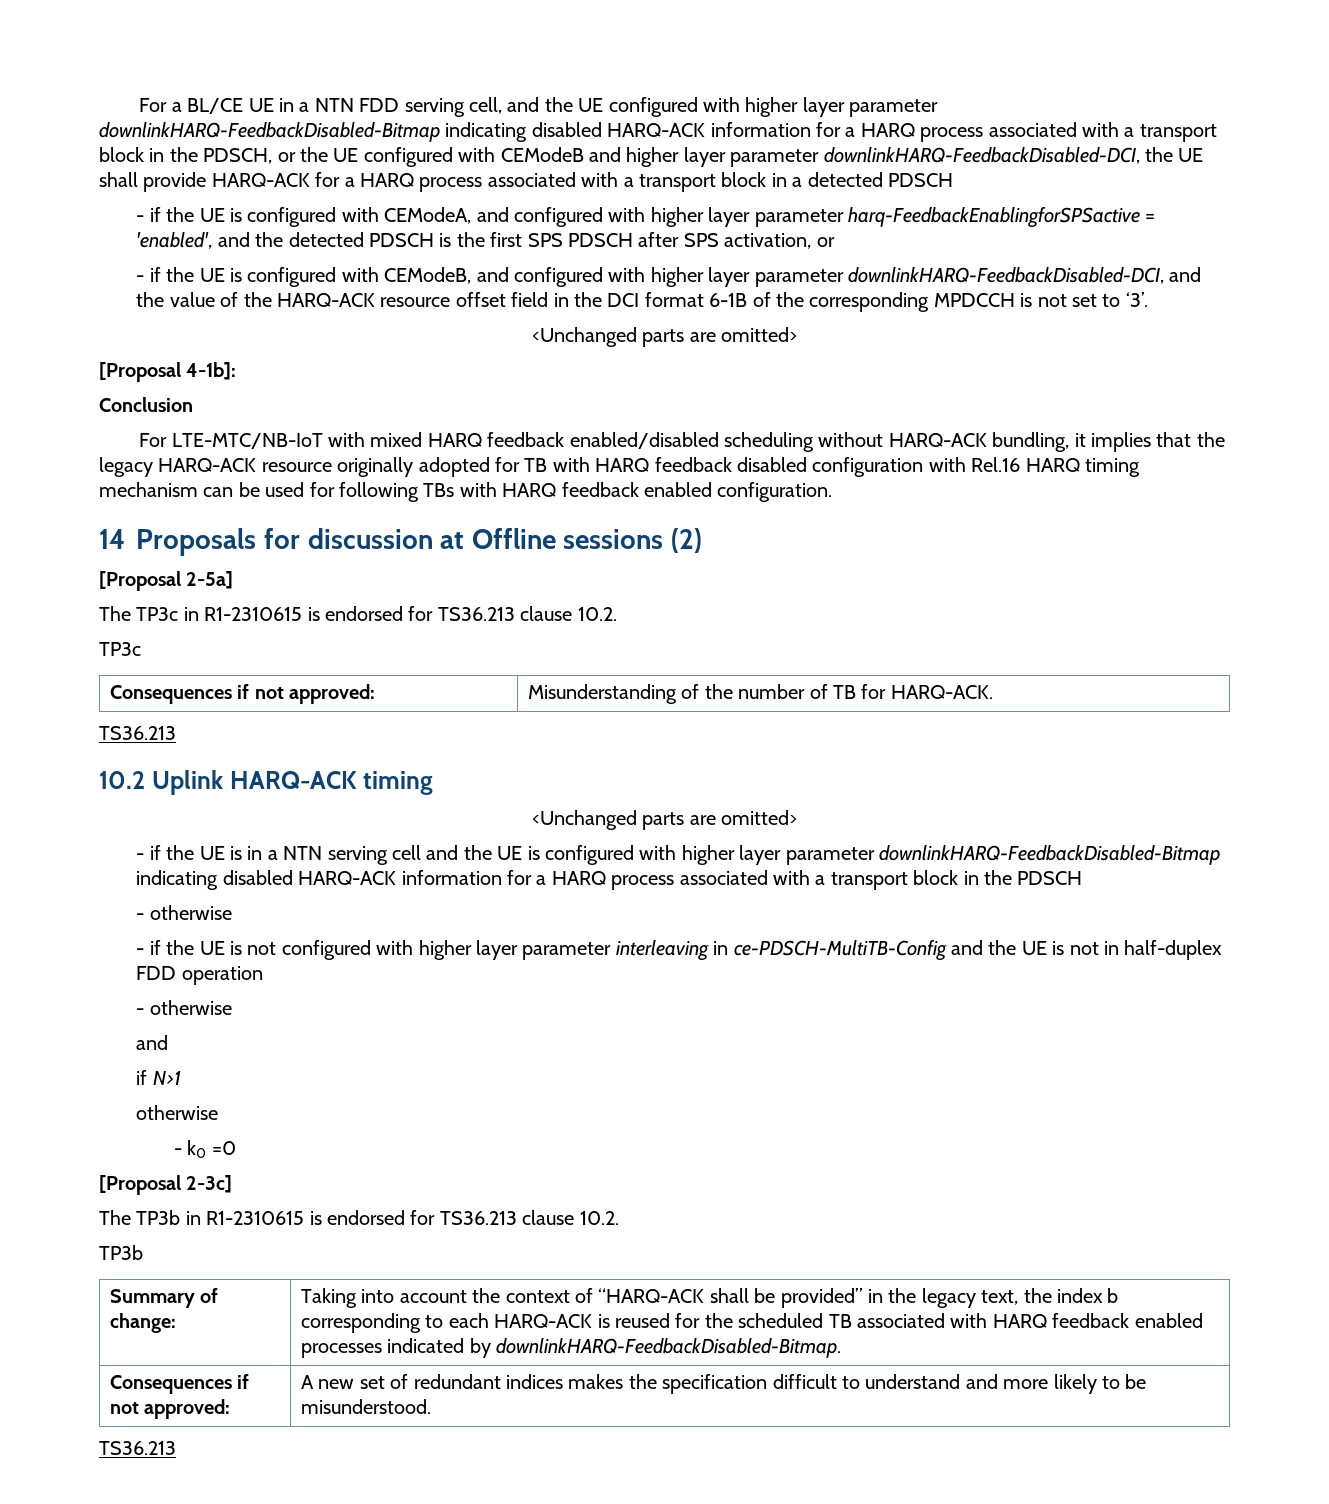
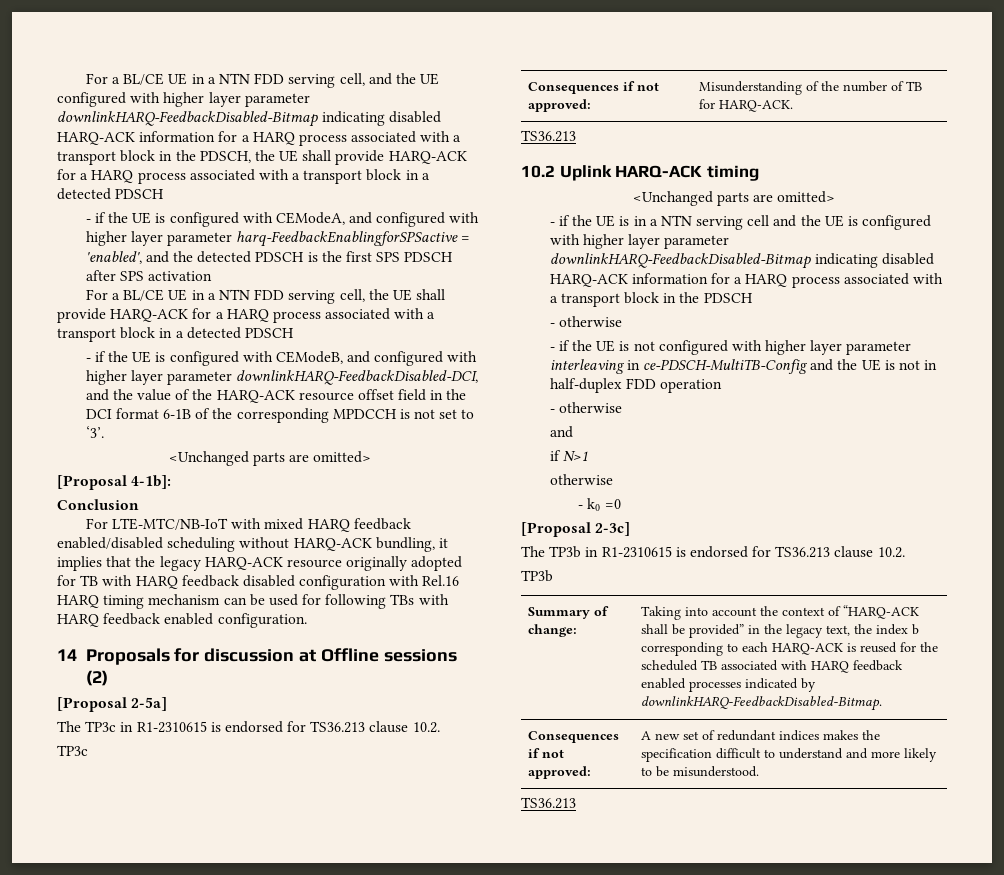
[277,147,1140,167] or the UE configured with CEModeB and higher layer parameter downlinkHARQ-FeedbackDisabled-DCI, -> (251, 157) none
[724,233,835,249] activation, or -> [147,271,212,281] [85,289,446,304] [57,308,436,323] [57,327,294,342] activation // For a BL/CE UE in a NTN FDD serving cell, the UE shall provide HARQ-ACK for a HARQ process associated with a transport block in a detected PDSCH

